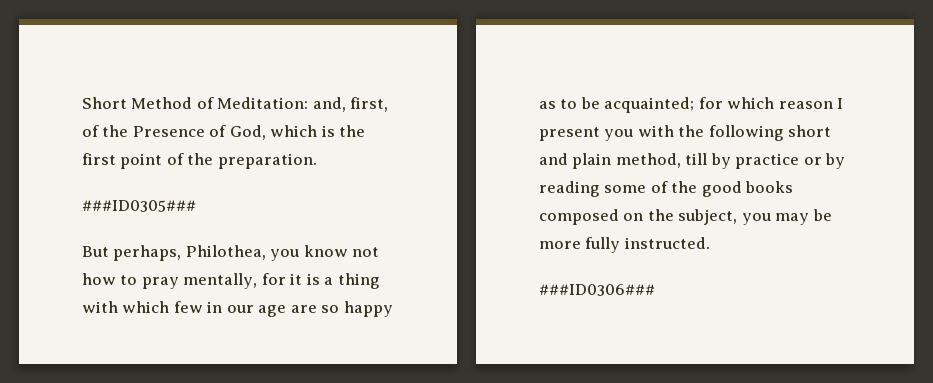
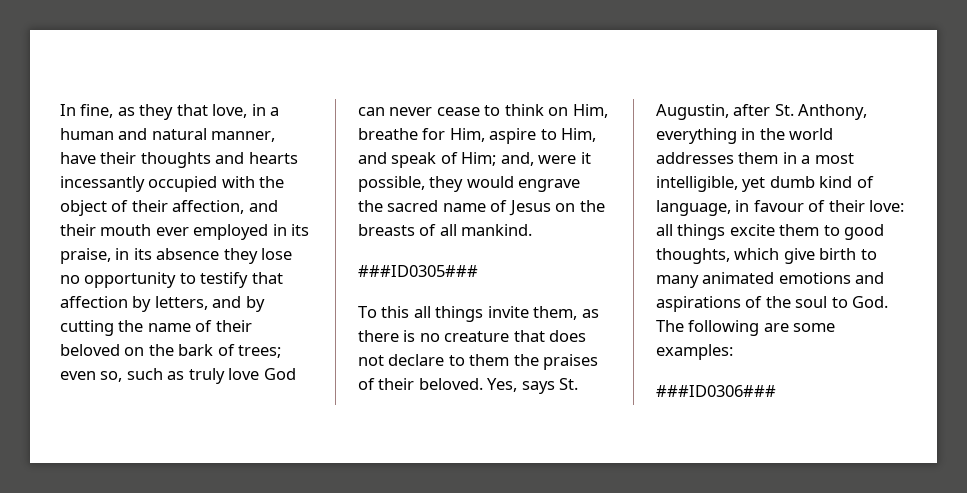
[82,97,389,112] [82,125,366,140] [82,153,317,169] [82,200,196,212] [82,245,380,261] [82,273,380,289] [82,301,393,317] [539,97,844,113] [539,125,832,141] [539,153,846,169] [539,181,794,197] [539,209,832,225] [539,237,710,253] Short Method of Meditation: and, first, of the Presence of God, which is the first point of the preparation. // ###ID0305### // But perhaps, Philothea, you know not how to pray mentally, for it is a thing with which few in our age are so happy as to be acquainted; for which reason I present you with the following short and plain method, till by practice or by reading some of the good books composed on the subject, you may be more fully instructed. -> [60,104,280,120] [60,128,276,142] [60,152,298,168] [60,176,285,192] [60,200,278,216] [60,224,310,240] [60,248,293,264] [60,272,283,288] [60,296,265,312] [60,320,252,336] [60,344,282,358] [60,368,296,384] [358,104,608,118] [358,128,597,144] [358,152,591,168] [358,176,581,192] [358,200,605,216] [358,224,533,236] [358,265,478,277] [358,306,599,322] [358,330,587,342] [358,354,599,370] [358,378,579,394] [656,104,868,120] [656,128,834,144] [656,152,854,164] [656,176,874,192] [656,200,905,216] [656,224,885,240] [656,248,877,264] [656,272,885,288] [656,296,889,312] [656,320,836,336] [656,344,733,360] In fine, as they that love, in a human and natural manner, have their thoughts and hearts incessantly occupied with the object of their affection, and their mouth ever employed in its praise, in its absence they lose no opportunity to testify that affection by letters, and by cutting the name of their beloved on the bark of trees; even so, such as truly love God can never cease to think on Him, breathe for Him, aspire to Him, and speak of Him; and, were it possible, they would engrave the sacred name of Jesus on the breasts of all mankind. // ###ID0305### // To this all things invite them, as there is no creature that does not declare to them the praises of their beloved. Yes, says St. Augustin, after St. Anthony, everything in the world addresses them in a most intelligible, yet dumb kind of language, in favour of their love: all things excite them to good thoughts, which give birth to many animated emotions and aspirations of the soul to God. The following are some examples:

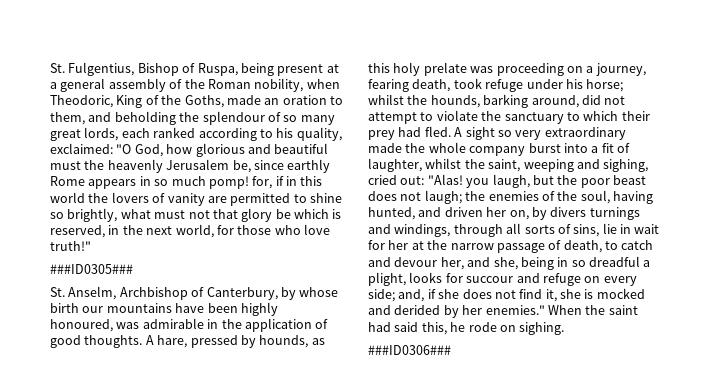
[60,104,280,120] [60,128,276,142] [60,152,298,168] [60,176,285,192] [60,200,278,216] [60,224,310,240] [60,248,293,264] [60,272,283,288] [60,296,265,312] [60,320,252,336] [60,344,282,358] [60,368,296,384] [358,104,608,118] [358,128,597,144] [358,152,591,168] [358,176,581,192] [358,200,605,216] [358,224,533,236] [358,265,478,277] [358,306,599,322] [358,330,587,342] [358,354,599,370] [358,378,579,394] [656,104,868,120] [656,128,834,144] [656,152,854,164] [656,176,874,192] [656,200,905,216] [656,224,885,240] [656,248,877,264] [656,272,885,288] [656,296,889,312] [656,320,836,336] [656,344,733,360] In fine, as they that love, in a human and natural manner, have their thoughts and hearts incessantly occupied with the object of their affection, and their mouth ever employed in its praise, in its absence they lose no opportunity to testify that affection by letters, and by cutting the name of their beloved on the bark of trees; even so, such as truly love God can never cease to think on Him, breathe for Him, aspire to Him, and speak of Him; and, were it possible, they would engrave the sacred name of Jesus on the breasts of all mankind. // ###ID0305### // To this all things invite them, as there is no creature that does not declare to them the praises of their beloved. Yes, says St. Augustin, after St. Anthony, everything in the world addresses them in a most intelligible, yet dumb kind of language, in favour of their love: all things excite them to good thoughts, which give birth to many animated emotions and aspirations of the soul to God. The following are some examples: -> [50,62,339,76] [50,78,340,92] [50,95,343,108] [50,111,335,125] [50,127,342,141] [50,143,329,157] [50,159,331,173] [50,176,323,189] [50,192,342,206] [50,208,342,222] [50,224,330,238] [50,241,91,251] [50,264,133,274] [50,286,339,300] [50,302,278,316] [50,318,329,332] [50,335,325,348] [368,62,646,76] [368,78,624,92] [368,94,626,108] [368,110,650,124] [368,126,626,140] [368,142,630,156] [368,158,649,172] [368,174,646,188] [368,190,653,204] [368,207,640,220] [368,223,660,237] [368,240,654,253] [368,256,651,270] [368,272,637,286] [368,288,645,302] [368,305,638,318] [368,322,565,335] St. Fulgentius, Bishop of Ruspa, being present at a general assembly of the Roman nobility, when Theodoric, King of the Goths, made an oration to them, and beholding the splendour of so many great lords, each ranked according to his quality, exclaimed: "O God, how glorious and beautiful must the heavenly Jerusalem be, since earthly Rome appears in so much pomp! for, if in this world the lovers of vanity are permitted to shine so brightly, what must not that glory be which is reserved, in the next world, for those who love truth!" // ###ID0305### // St. Anselm, Archbishop of Canterbury, by whose birth our mountains have been highly honoured, was admirable in the application of good thoughts. A hare, pressed by hounds, as this holy prelate was proceeding on a journey, fearing death, took refuge under his horse; whilst the hounds, barking around, did not attempt to violate the sanctuary to which their prey had fled. A sight so very extraordinary made the whole company burst into a fit of laughter, whilst the saint, weeping and sighing, cried out: "Alas! you laugh, but the poor beast does not laugh; the enemies of the soul, having hunted, and driven her on, by divers turnings and windings, through all sorts of sins, lie in wait for her at the narrow passage of death, to catch and devour her, and she, being in so dreadful a plight, looks for succour and refuge on every side; and, if she does not find it, she is mocked and derided by her enemies." When the saint had said this, he rode on sighing.

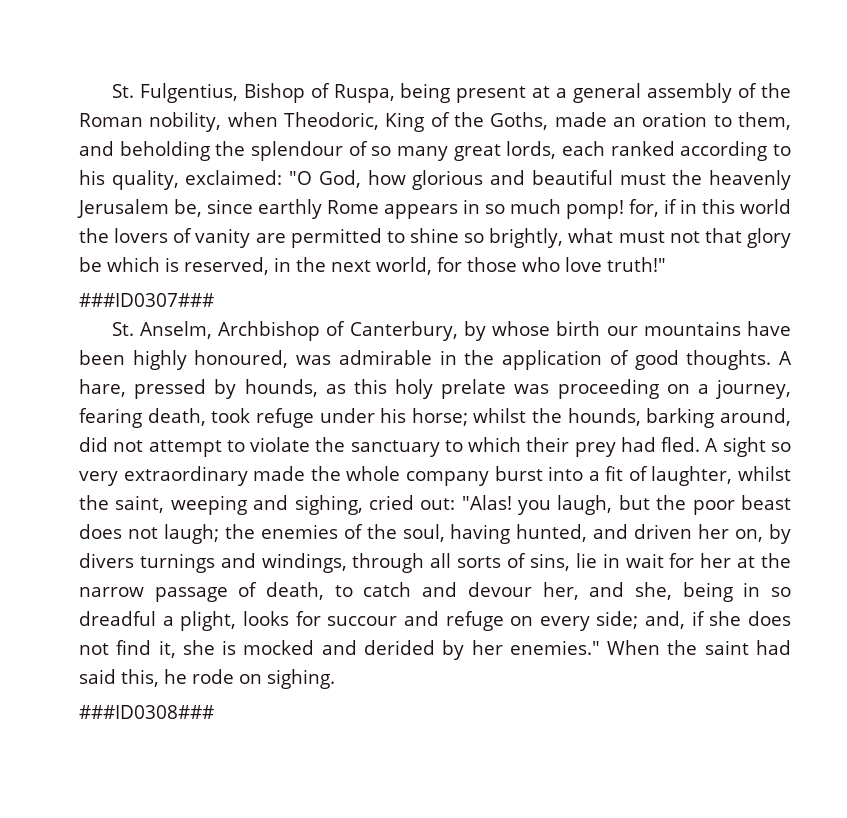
[50,264,133,274] ###ID0305### -> [79,293,214,307] ###ID0307###
[368,345,451,355] ###ID0306### -> [79,705,214,719] ###ID0308###

